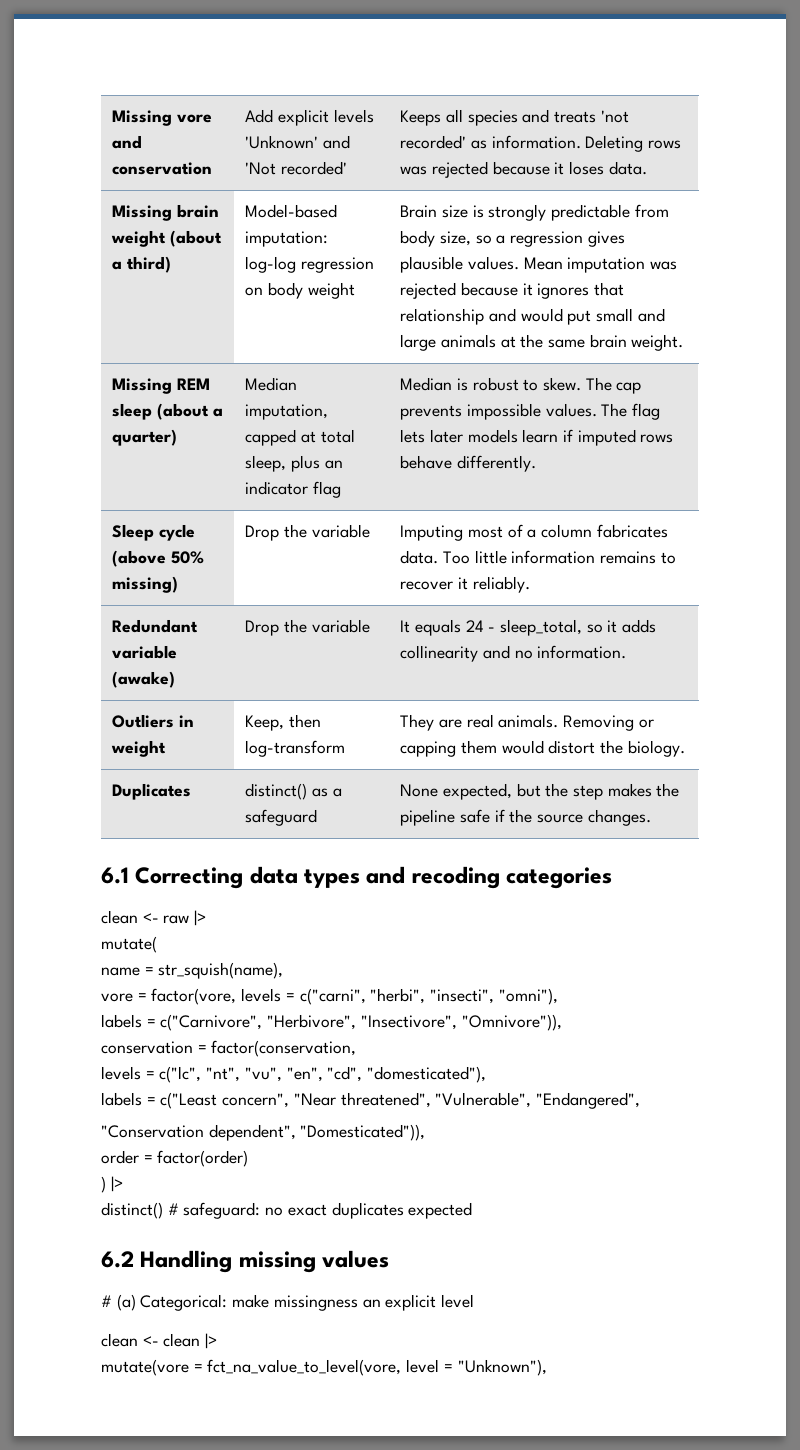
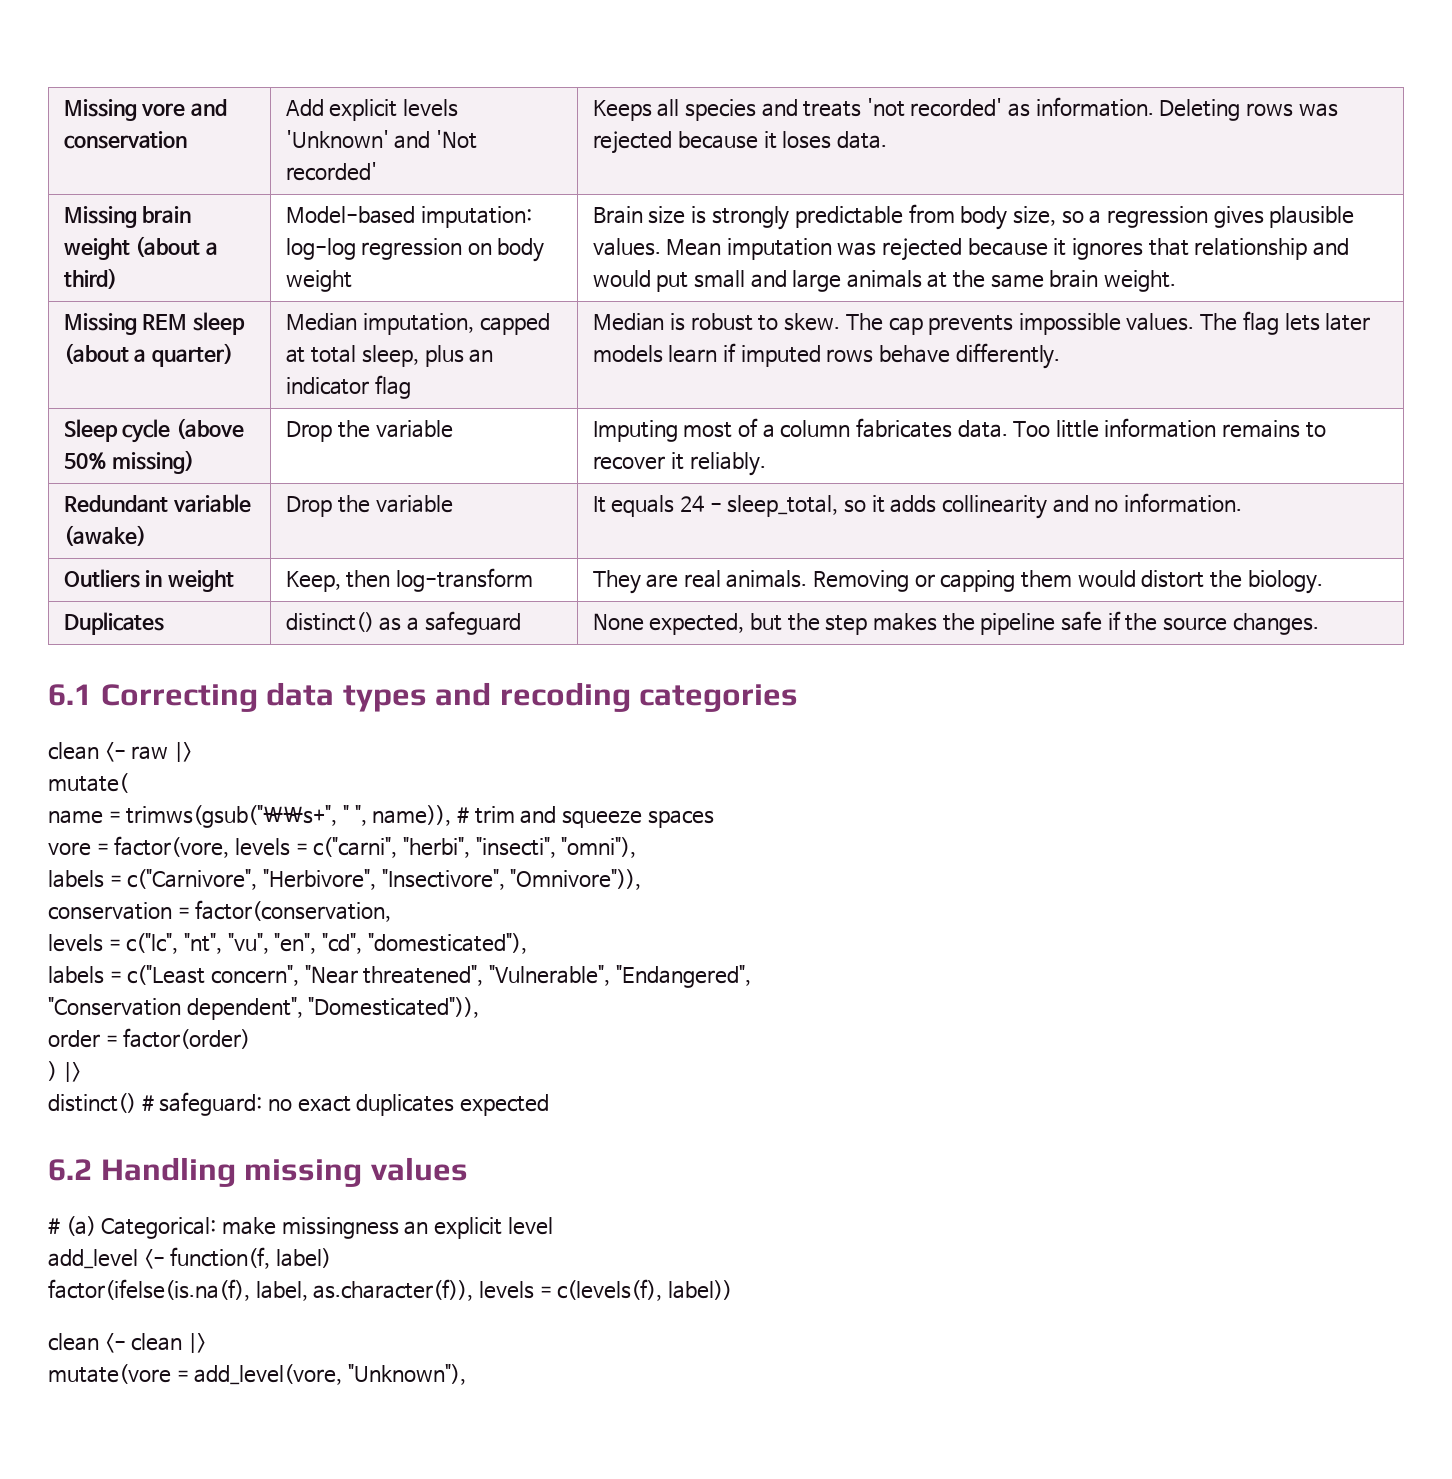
[158,962,284,979] str_squish(name), -> [126,805,714,828] trimws(gsub("\\s+", " ", name)), # trim and squeeze spaces
(475, 1301) none -> [48,1247,332,1269] [48,1279,733,1301] // add_level <- function(f, label) // factor(ifelse(is.na(f), label, as.character(f)), levels = c(levels(f), label))
[207,1359,453,1376] fct_na_value_to_level(vore, level = -> [194,1364,343,1385] add_level(vore,

